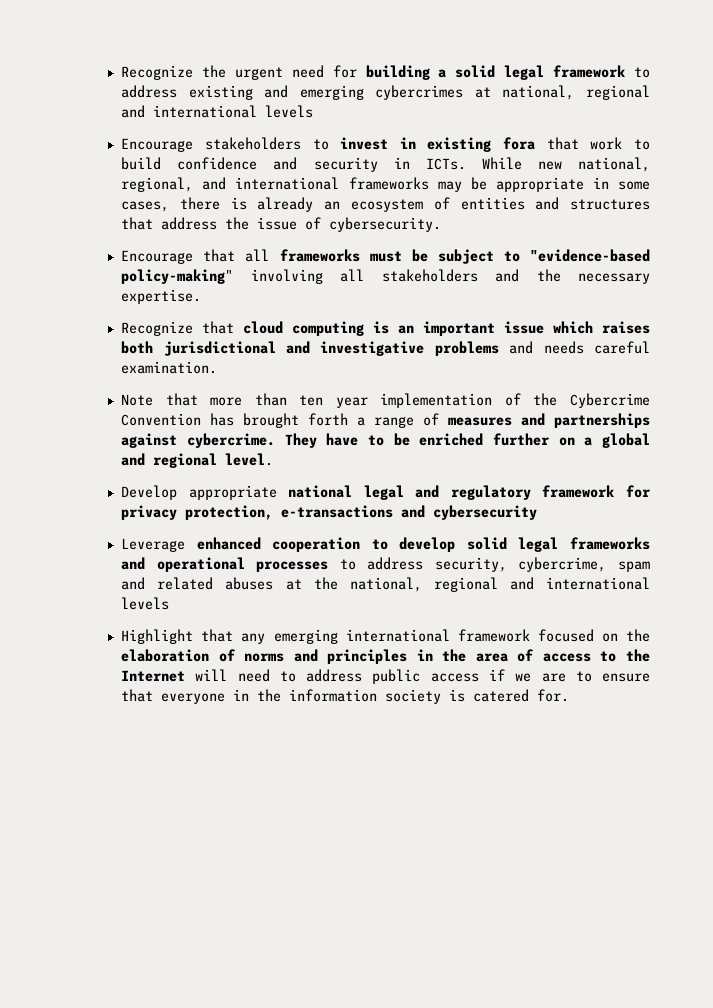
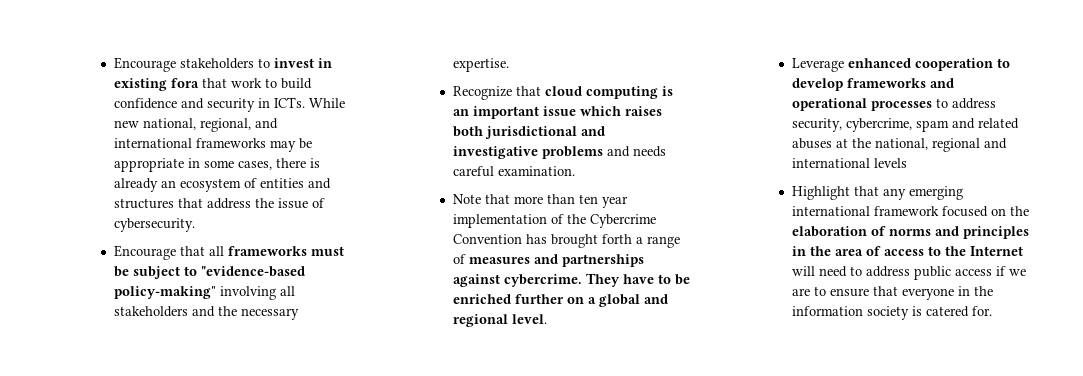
[121,65,650,80] [121,85,650,100] [121,105,314,118] Recognize the urgent need for building a solid legal framework to address existing and emerging cybercrimes at national, regional and international levels // -> (114, 64) none
[121,485,651,500] [121,505,538,520] // Develop appropriate national legal and regulatory framework for privacy protection, e-transactions and cybersecurity -> (548, 319) none
[466,537,559,552] solid legal -> (844, 84) none

